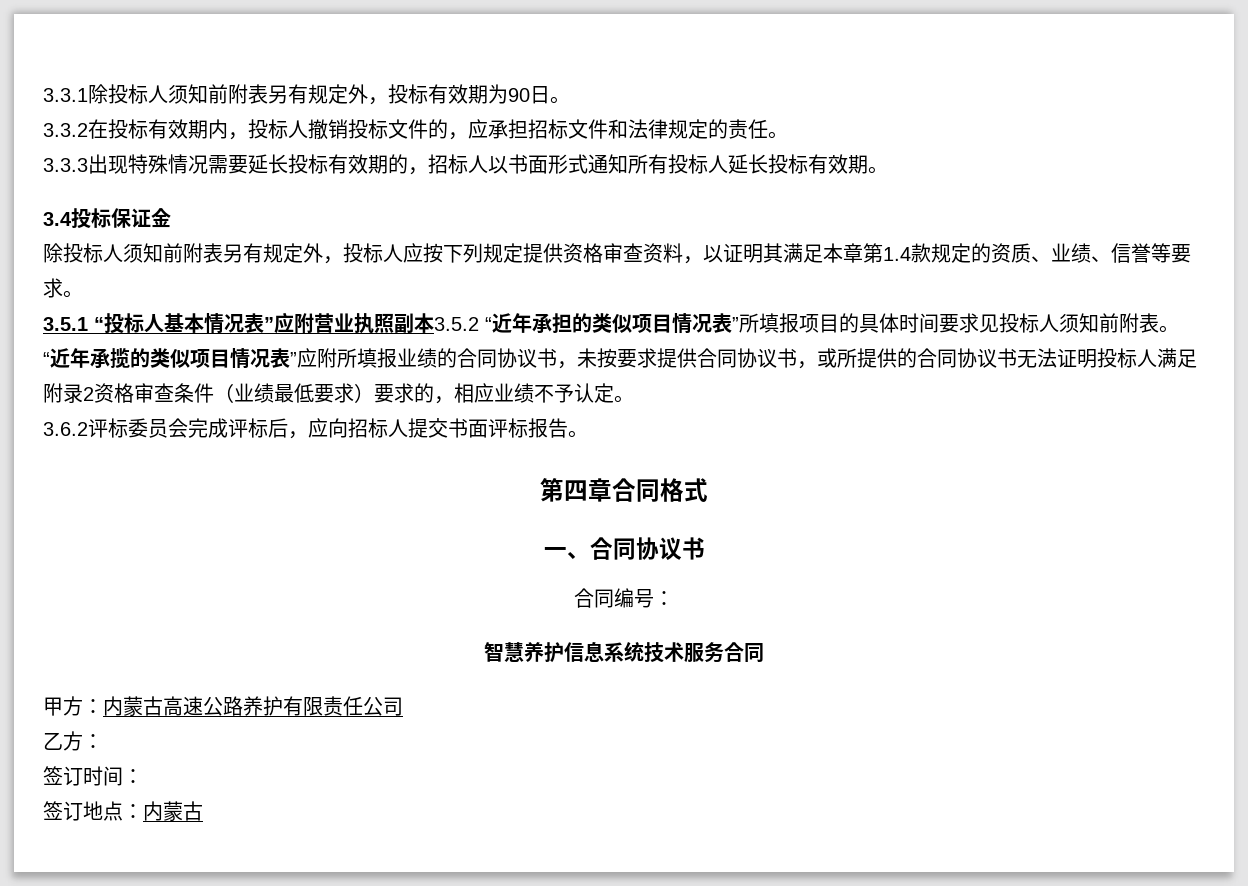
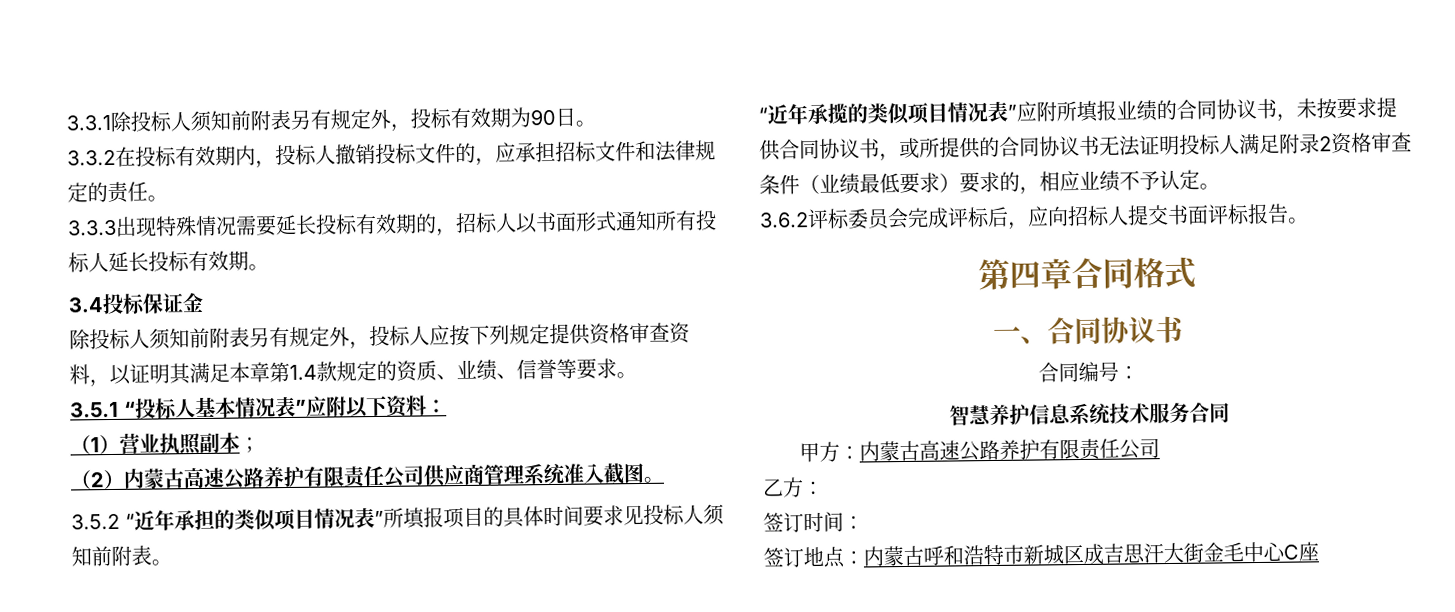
[314,313,434,334] 营业执照副本 -> [346,395,447,418] [70,432,260,456] [70,462,665,490] 以下资料： // （1）营业执照副本； // （2）内蒙古高速公路养护有限责任公司供应商管理系统准入截图。 //
(203, 811) none -> [923,541,1319,566] 呼和浩特市新城区成吉思汗大街金毛中心C座

